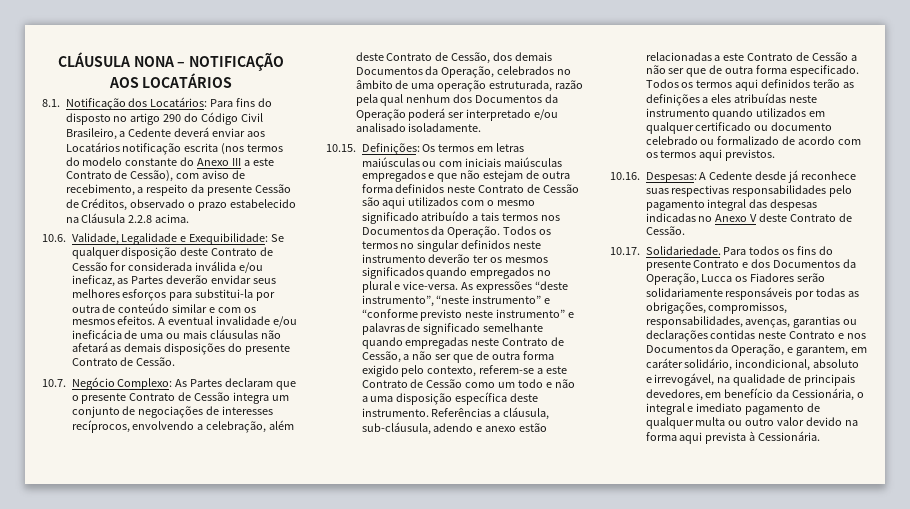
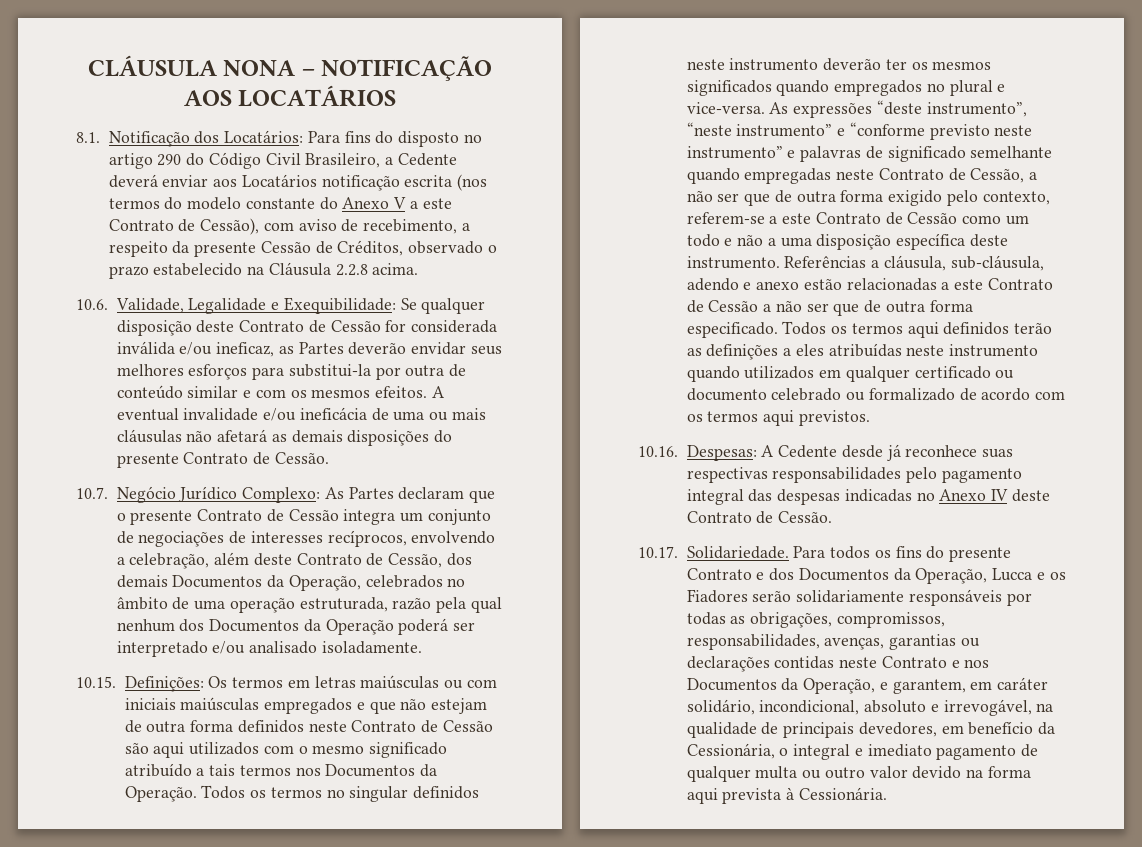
[232,158,242,166] III -> [393,197,407,209] V
(115, 383) none -> [178,486,238,502] Jurídico
[750,214,758,222] V -> [991,489,1009,501] IV
(733, 278) none -> [1036,572,1045,580] e

